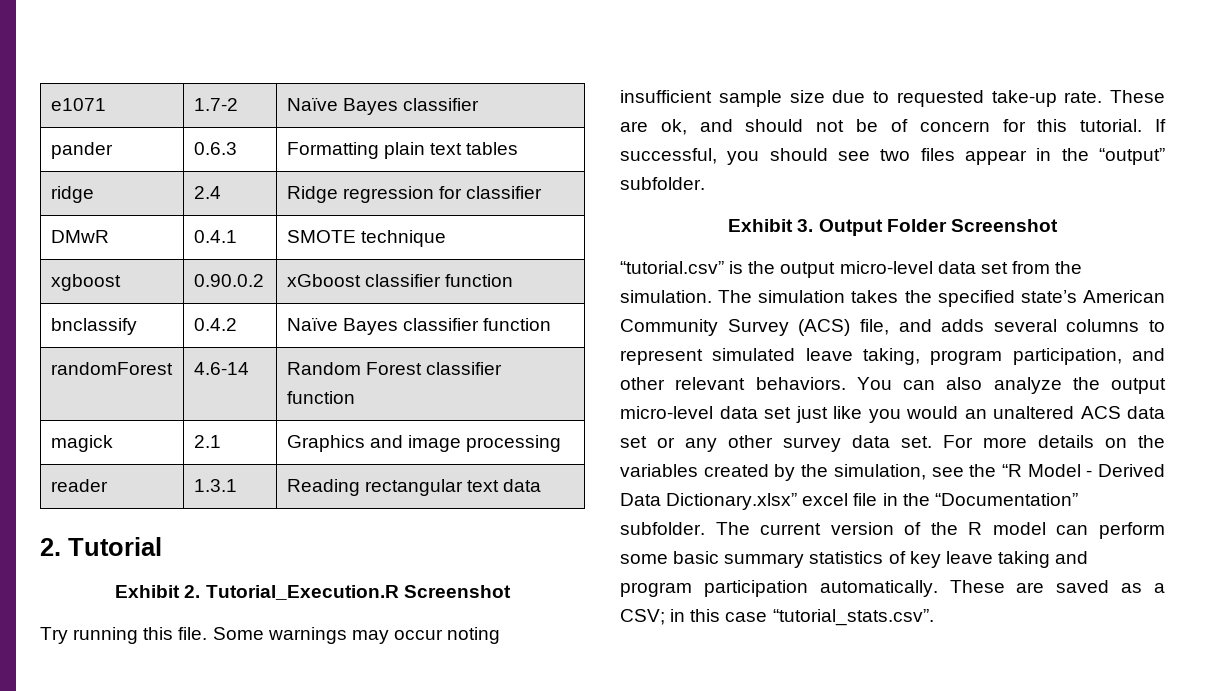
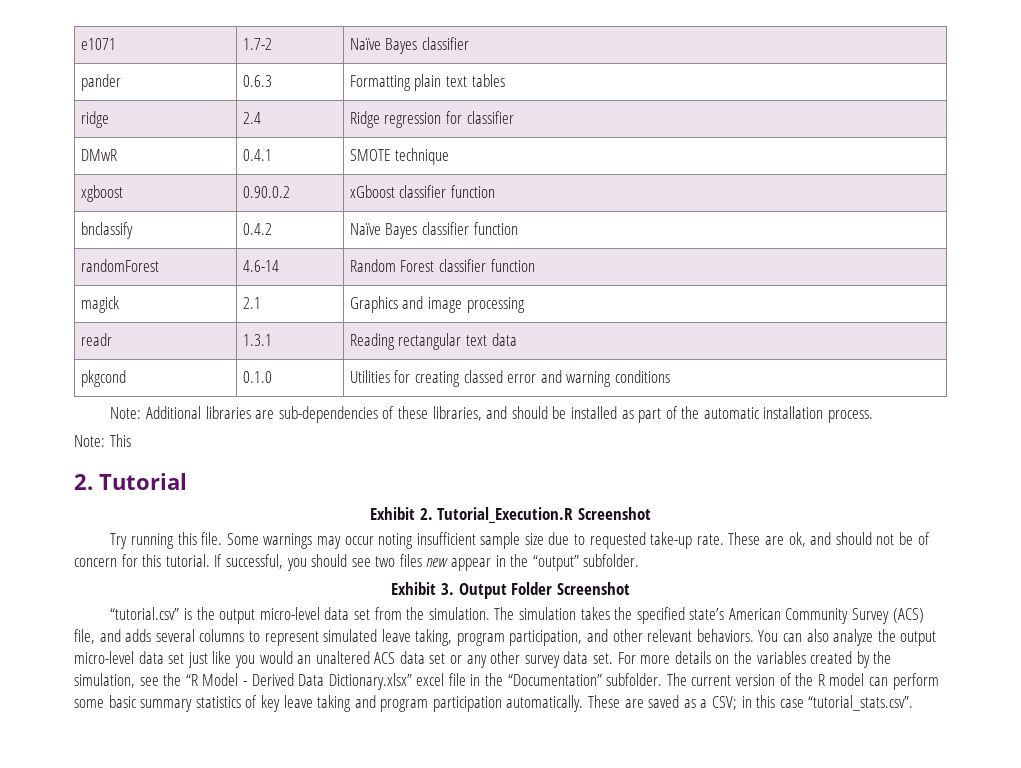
[50,479,108,492] reader -> [80,333,112,346] readr
(542, 485) none -> [80,370,126,387] [242,371,272,383] [349,370,670,387] [110,406,874,423] [74,434,131,447] // pkgcond | 0.1.0 | Utilities for creating classed error and warning conditions // Note: Additional libraries are sub-dependencies of these libraries, and should be installed as part of the automatic installation process. // Note: This
(955, 154) none -> [426,558,449,567] new

